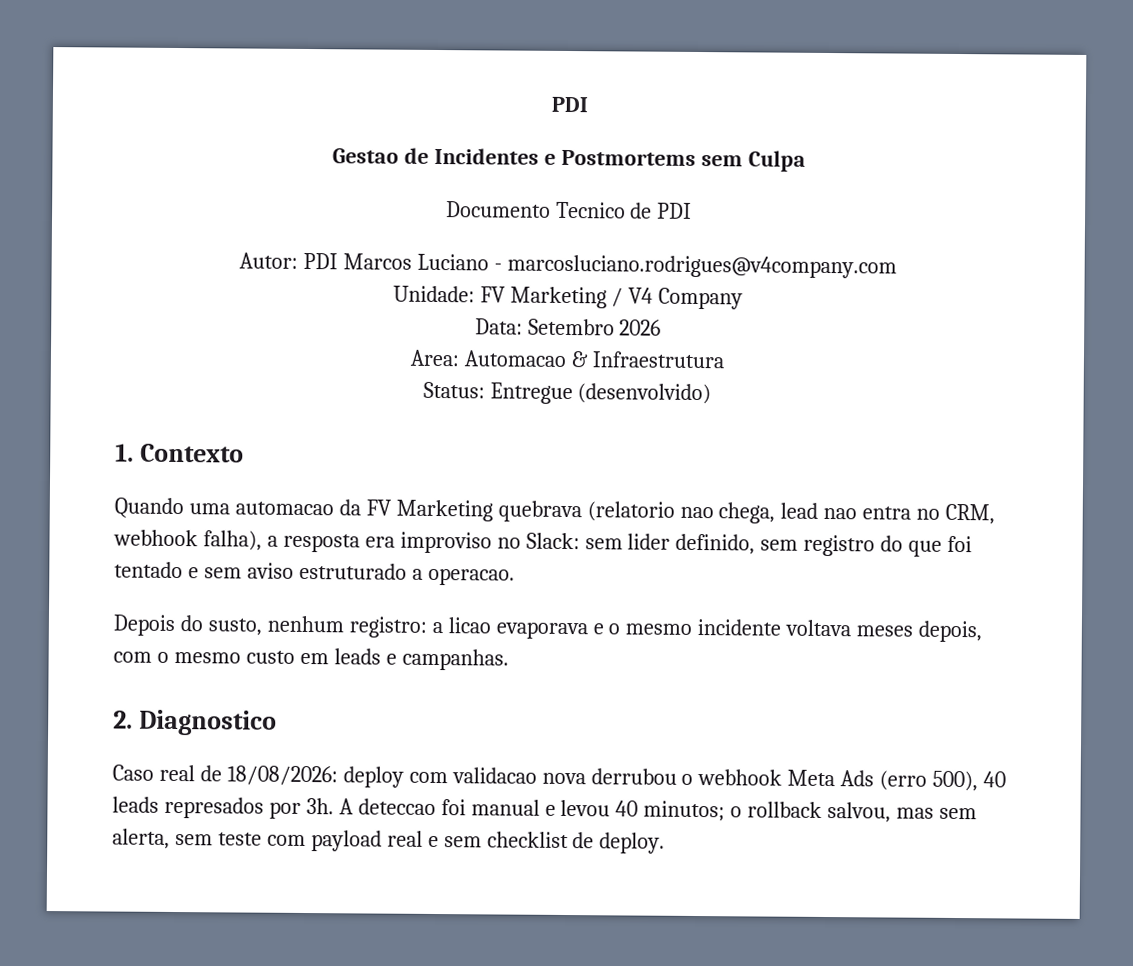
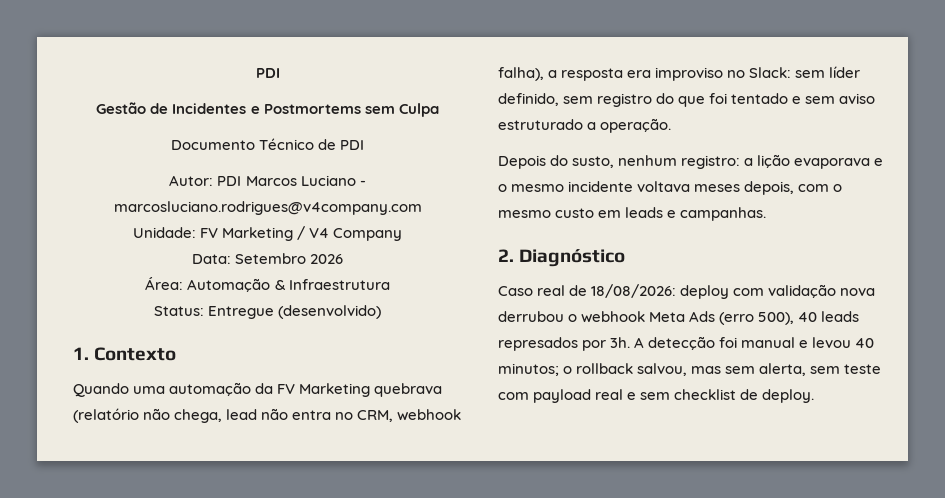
[550,96,588,113] [332,148,400,164] PDI // Gestao -> [255,68,280,78] [96,102,147,114] PDI // Gestão
[555,201,626,219] Tecnico -> [258,138,314,150] Técnico
[410,349,568,367] Area: Automacao -> [145,276,271,292] Área: Automação
[234,501,334,516] automacao -> [169,382,252,396] automação
[586,501,714,522] (relatorio nao -> [73,408,171,423] (relatório não
[823,507,858,520] nao -> [261,408,289,420] não
[627,533,671,550] lider -> [829,66,861,78] líder
[427,567,515,586] operacao. -> [600,118,672,133] operação.
[447,617,491,634] licao -> [757,154,791,168] lição
[138,709,277,736] Diagnostico -> [519,249,626,267] Diagnóstico
[451,767,537,784] validacao -> [768,284,837,298] validação
[357,798,436,816] deteccao -> [648,336,716,350] detecção

